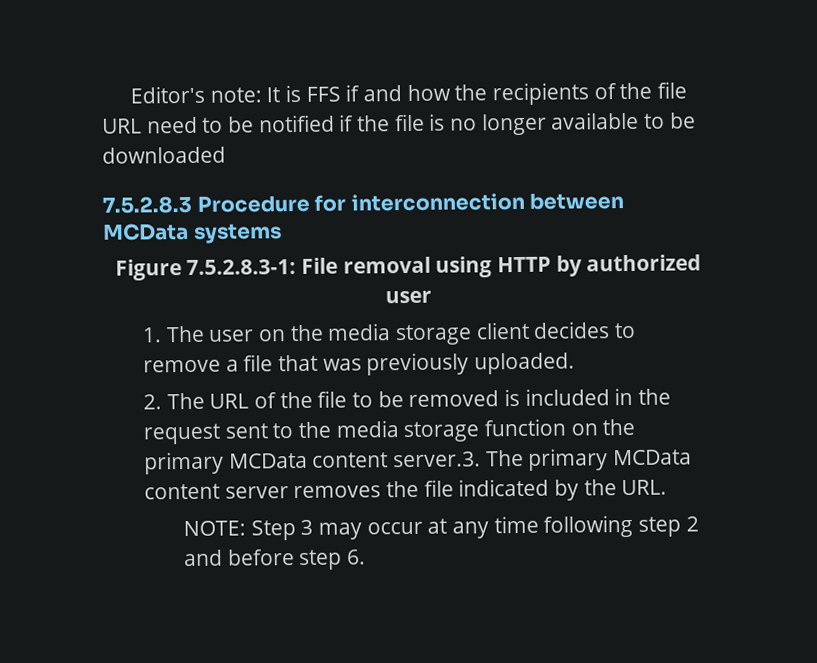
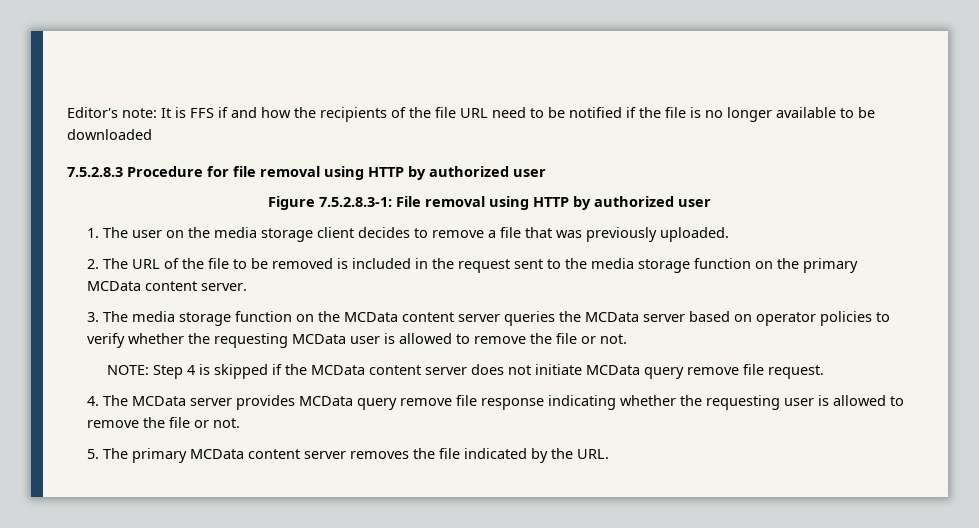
[350,192,625,212] [103,222,282,244] interconnection between MCData systems -> [233,166,546,180] file removal using HTTP by authorized user
[392,451,481,468] server.3. -> [201,283,248,291] [87,311,891,326] [87,333,628,348] [107,364,825,379] [87,395,905,410] [87,417,241,428] [87,449,100,459] server. // 3. The media storage function on the MCData content server queries the MCData server based on operator policies to verify whether the requesting MCData user is allowed to remove the file or not. // NOTE: Step 4 is skipped if the MCData content server does not initiate MCData query remove file request. // 4. The MCData server provides MCData query remove file response indicating whether the requesting user is allowed to remove the file or not. // 5.
[182,514,699,541] [182,549,366,571] // NOTE: Step 3 may occur at any time following step 2 and before step 6. -> (610, 454) none

